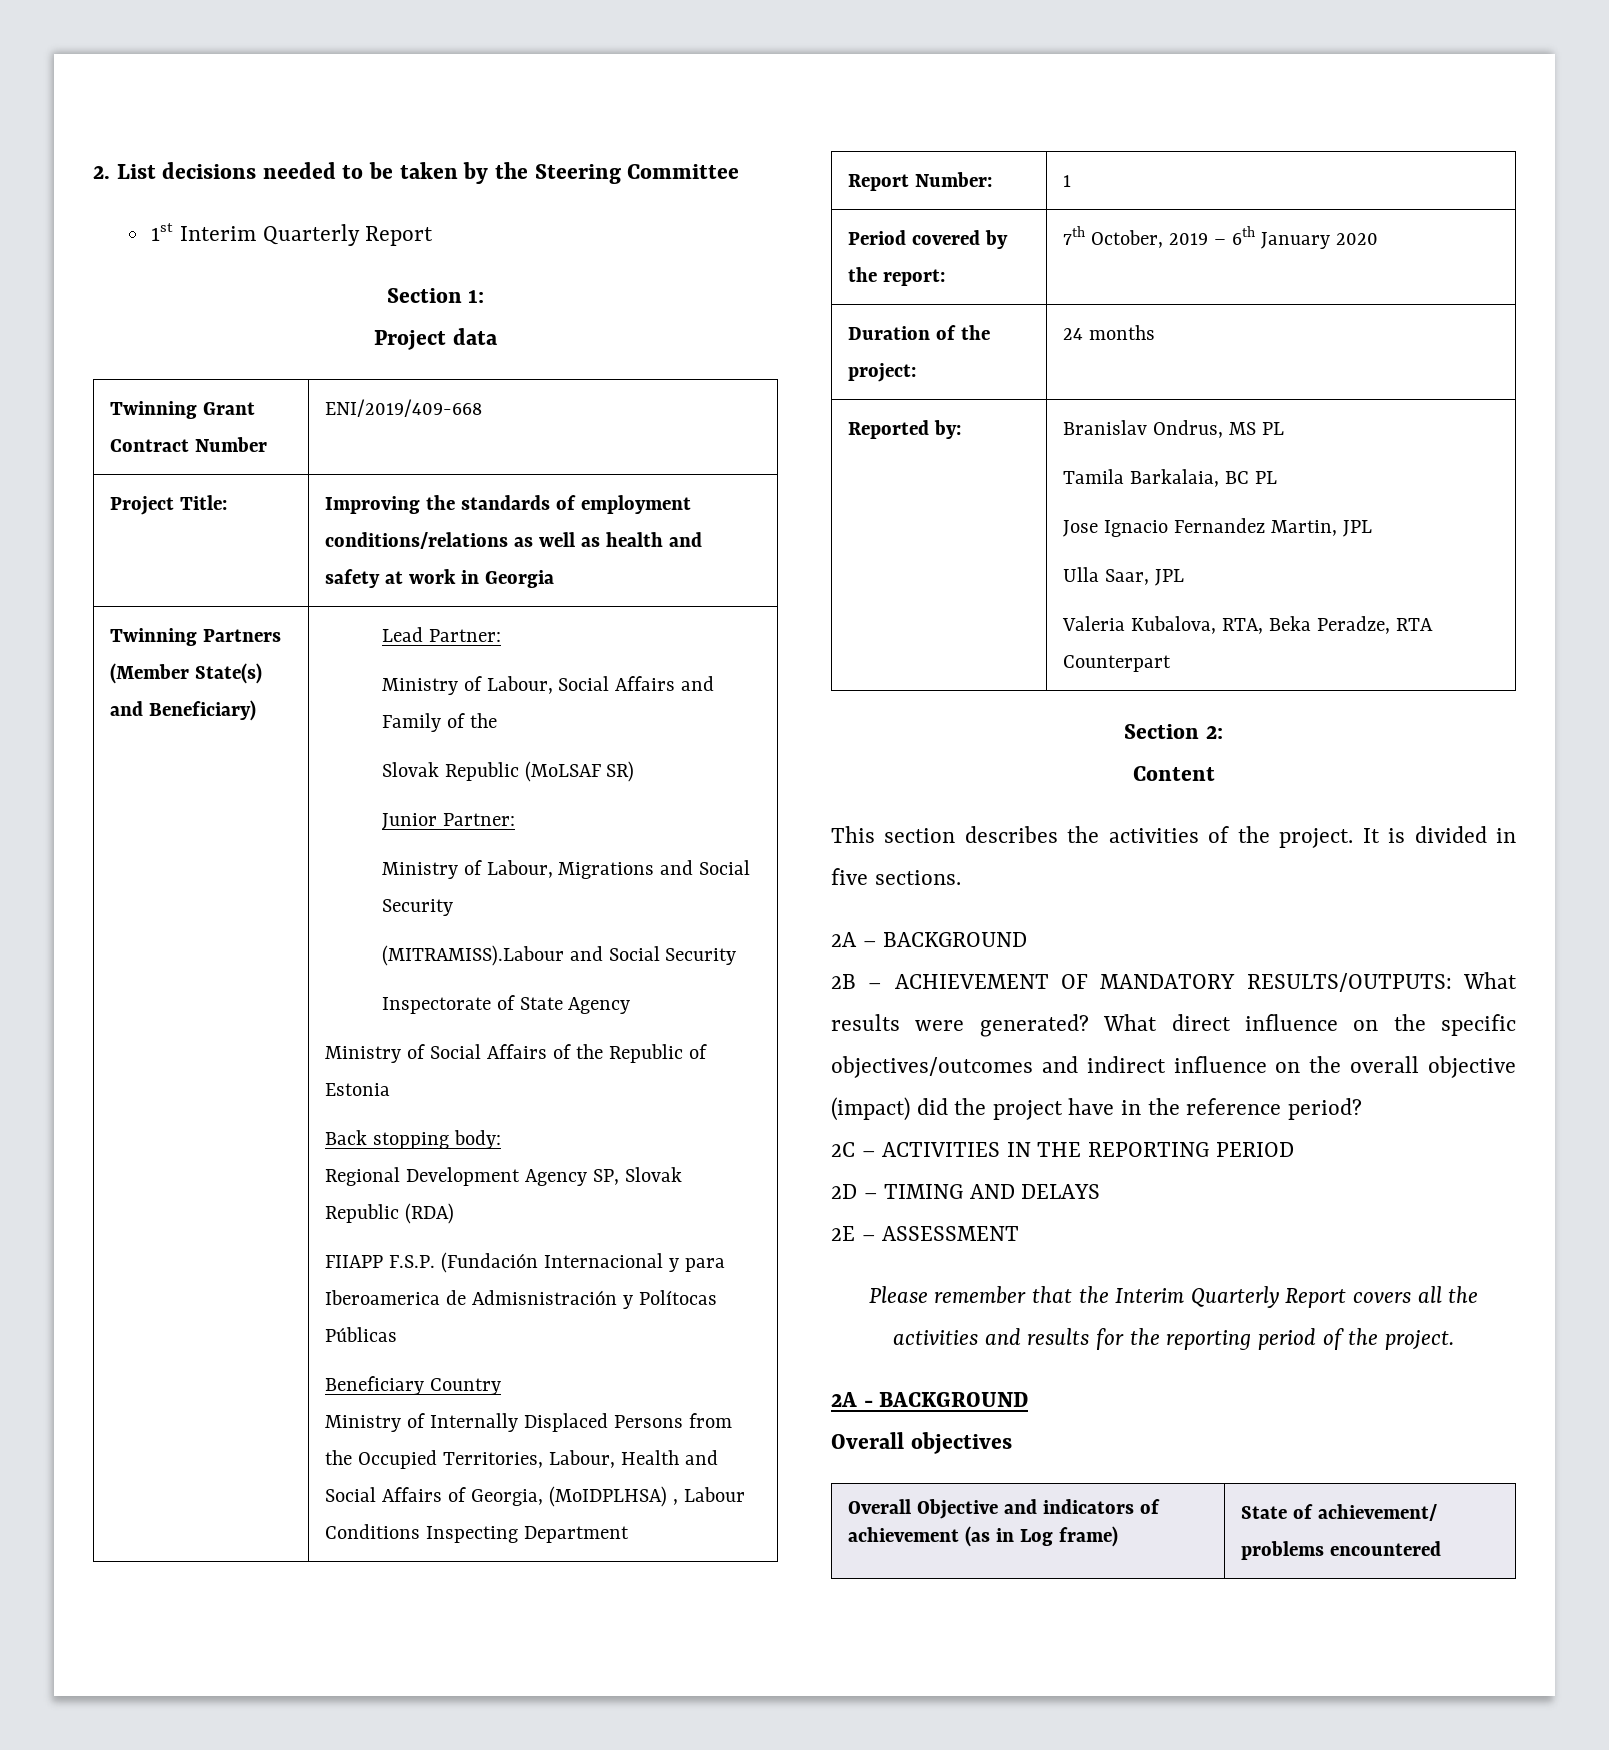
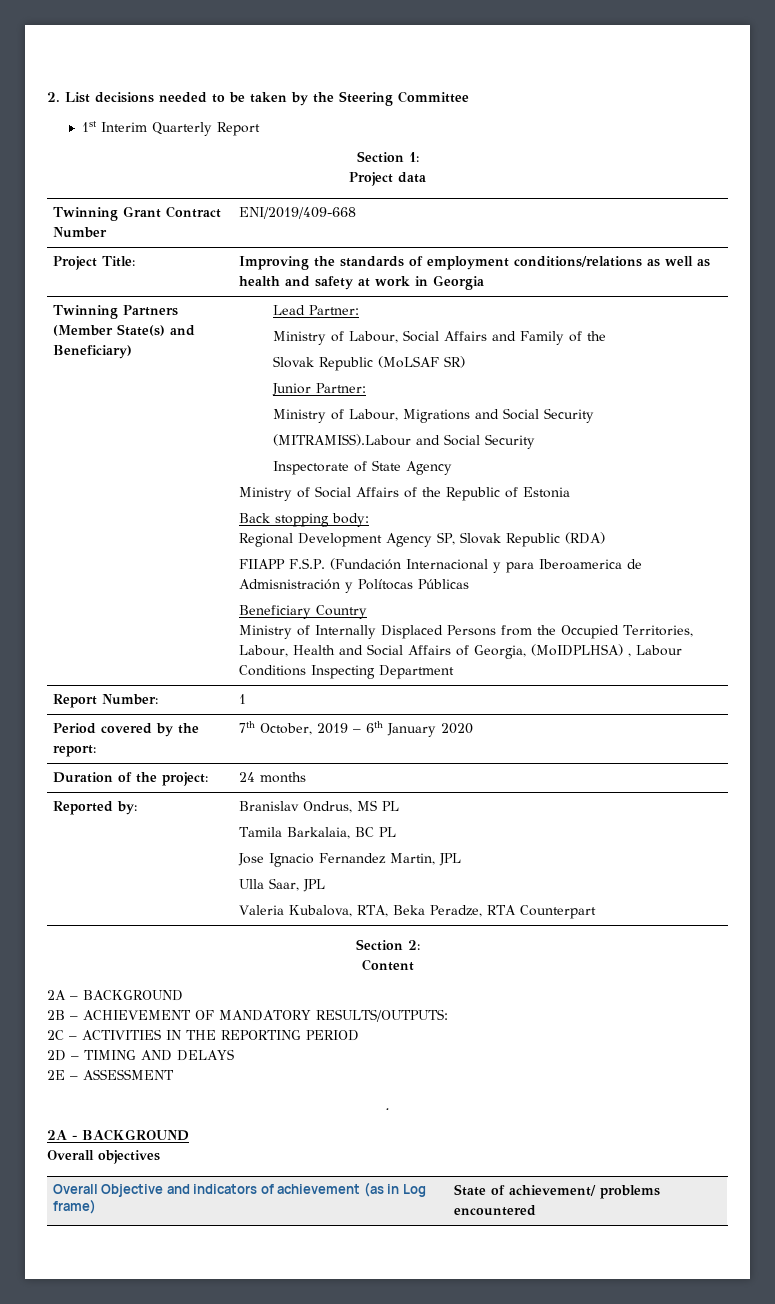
[831,826,1516,848] [831,868,961,885] // This section describes the activities of the project. It is divided in five sections. -> (414, 965) none
[1463,972,1517,989] [831,1014,1516,1037] [831,1056,1516,1078] [831,1097,1362,1121] What results were generated? What direct influence on the specific objectives/outcomes and indirect influence on the overall objective (impact) did the project have in the reference period? -> (448, 1015) none
[868,1286,1479,1308] [893,1328,1454,1350] Please remember that the Interim Quarterly Report covers all the activities and results for the reporting period of the project. -> [385,1108,390,1110] .

